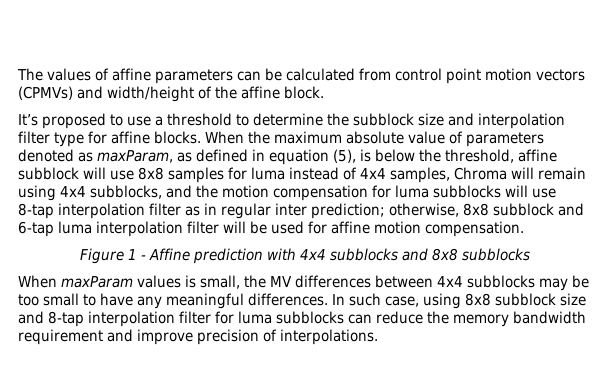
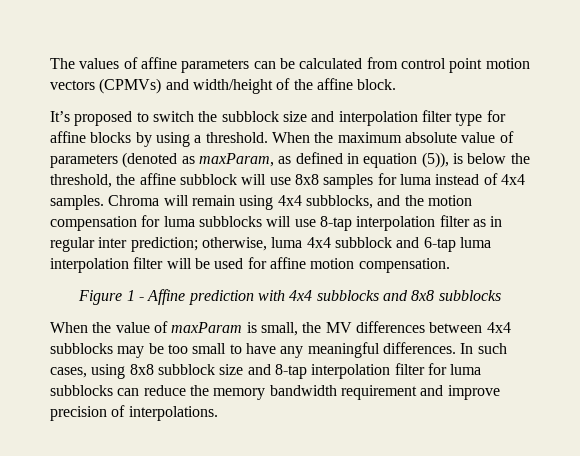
[127,113,323,126] use a threshold to determine -> [152,111,194,122] switch
[154,131,201,144] blocks. -> [90,132,268,147] blocks by using a threshold.
[18,149,74,162] denoted -> [122,152,178,168] (denoted
[333,149,356,163] (5), -> [421,152,449,168] (5)),
(514, 156) none -> [116,174,136,185] the
[390,167,450,183] samples, -> [50,195,104,210] samples.
[463,203,489,216] 8x8 -> [271,237,331,248] luma 4x4
[61,275,181,288] maxParam values -> [92,321,243,333] the value of maxParam
[385,296,419,307] case, -> [50,367,87,378] cases,

